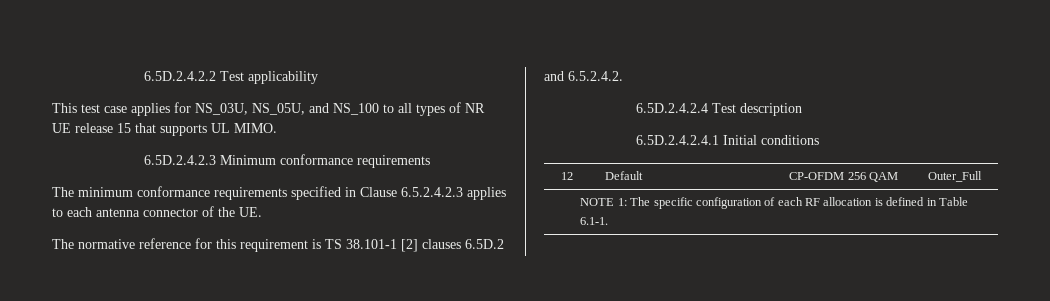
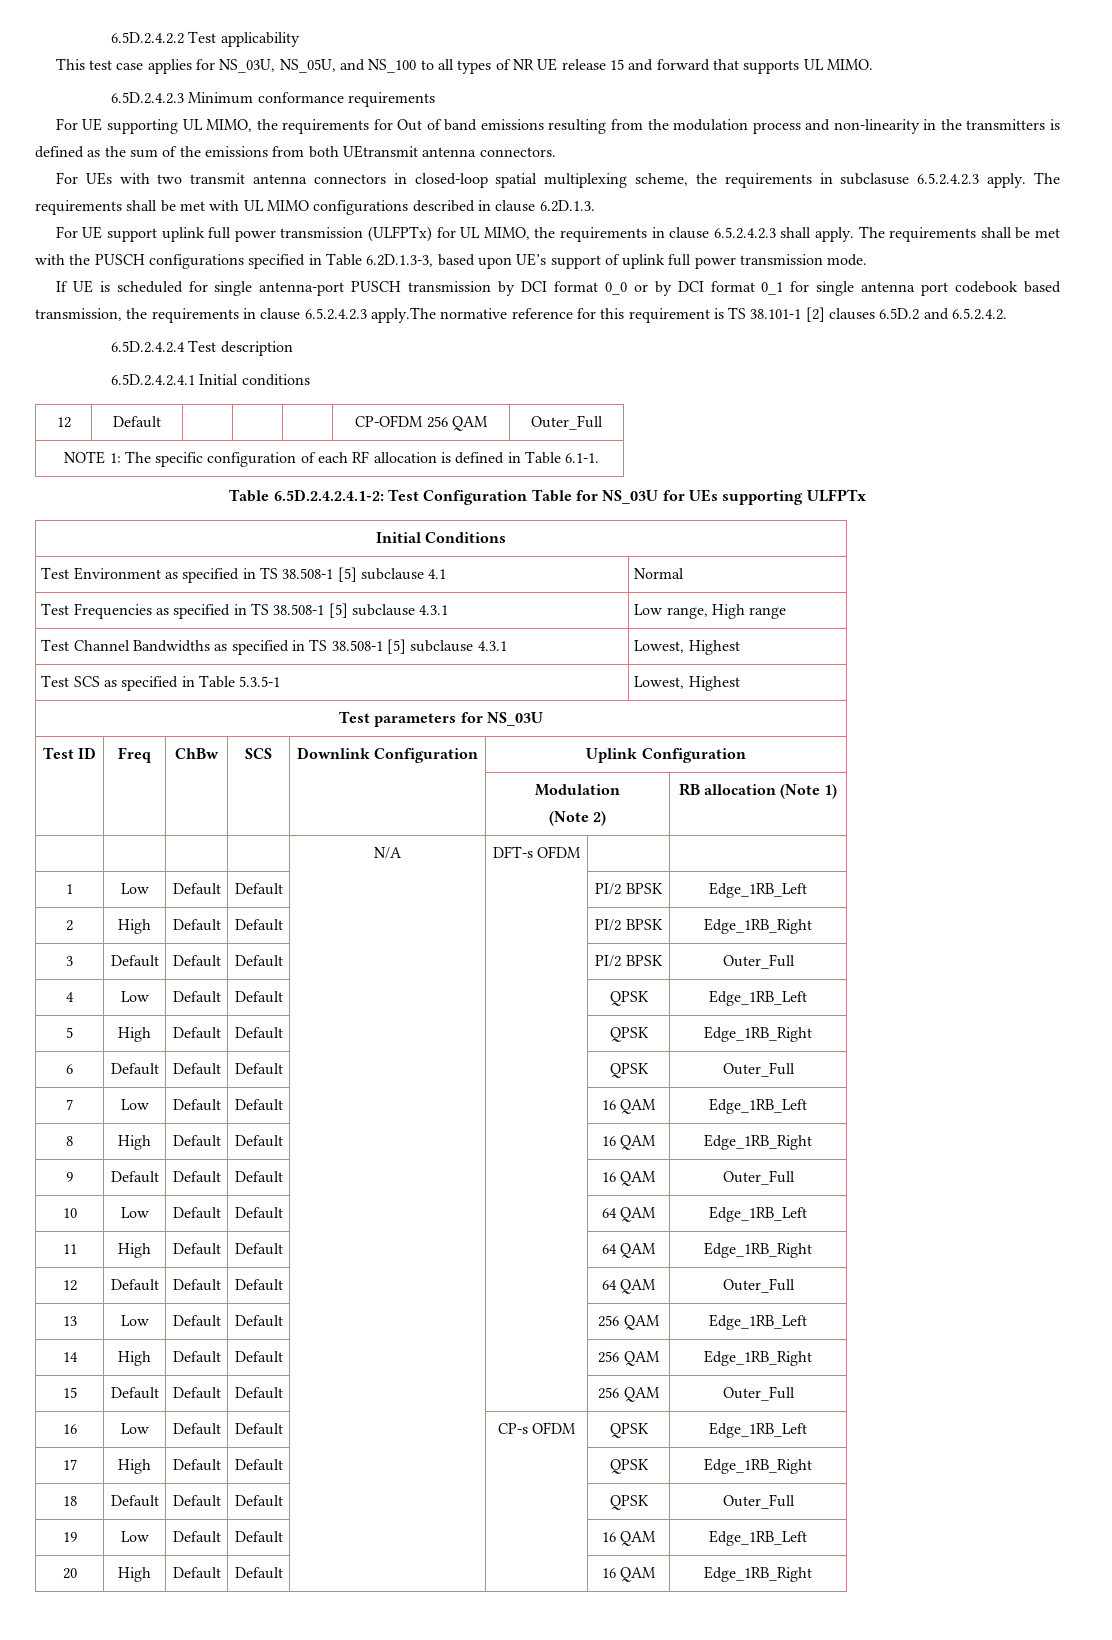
(131, 128) none -> [628,59,710,71] and forward
[52,186,506,200] [52,206,262,217] [52,239,74,249] The minimum conformance requirements specified in Clause 6.5.2.4.2.3 applies to each antenna connector of the UE. // The -> [55,118,1060,134] [35,145,556,158] [55,172,1061,188] [35,200,595,215] [55,226,1060,242] [35,253,868,269] [55,280,1061,296] [35,307,436,323] For UE supporting UL MIMO, the requirements for Out of band emissions resulting from the modulation process and non-linearity in the transmitters is defined as the sum of the emissions from both UEtransmit antenna connectors. // For UEs with two transmit antenna connectors in closed-loop spatial multiplexing scheme, the requirements in subclasuse 6.5.2.4.2.3 apply. The requirements shall be met with UL MIMO configurations described in clause 6.2D.1.3. // For UE support uplink full power transmission (ULFPTx) for UL MIMO, the requirements in clause 6.5.2.4.2.3 shall apply. The requirements shall be met with the PUSCH configurations specified in Table 6.2D.1.3-3, based upon UE’s support of uplink full power transmission mode. // If UE is scheduled for single antenna-port PUSCH transmission by DCI format 0_0 or by DCI format 0_1 for single antenna port codebook based transmission, the requirements in clause 6.5.2.4.2.3 apply.The
(609, 221) none -> [229,489,866,505] [375,532,507,543] [41,567,447,583] [634,568,685,579] [41,603,449,619] [634,604,787,619] [41,639,507,655] [634,640,740,655] [41,675,281,691] [634,676,740,691] [339,711,543,727] [42,747,97,759] [118,747,151,763] [175,748,219,759] [245,748,272,759] [296,747,479,763] [586,748,746,763] [535,784,620,796] [548,811,607,826] [678,783,838,799] [374,847,402,859] [492,846,582,858] [66,884,73,894] [120,883,149,894] [172,883,221,895] [234,883,283,895] [595,883,663,895] [709,882,807,898] [66,920,73,931] [118,919,151,934] [172,919,221,931] [234,919,283,931] [595,919,663,931] [704,918,812,934] [66,956,73,966] [110,955,159,967] [172,955,221,967] [234,955,283,967] [595,955,663,967] [722,954,795,969] [66,992,74,1002] [120,991,149,1002] [172,991,221,1003] [234,991,283,1003] [609,991,649,1006] [709,990,807,1006] [66,1027,73,1038] [118,1027,151,1042] [172,1027,221,1039] [234,1027,283,1039] [609,1027,649,1042] [704,1026,812,1042] [66,1064,73,1074] [110,1063,159,1075] [172,1063,221,1075] [234,1063,283,1075] [609,1063,649,1078] [722,1062,795,1077] [66,1099,73,1110] [120,1099,149,1110] [172,1099,221,1111] [234,1099,283,1111] [601,1099,657,1114] [709,1098,807,1114] [66,1136,73,1146] [118,1135,151,1150] [172,1135,221,1147] [234,1135,283,1147] [601,1135,657,1150] [704,1134,812,1150] [66,1172,73,1182] [110,1171,159,1183] [172,1171,221,1183] [234,1171,283,1183] [601,1171,657,1186] [722,1170,795,1185] [62,1208,77,1218] [120,1207,149,1218] [172,1207,221,1219] [234,1207,283,1219] [601,1207,657,1222] [709,1206,807,1222] [62,1244,77,1254] [118,1243,151,1258] [172,1243,221,1255] [234,1243,283,1255] [601,1243,657,1258] [704,1242,812,1258] [62,1280,77,1291] [110,1279,159,1291] [172,1279,221,1291] [234,1279,283,1291] [601,1279,657,1294] [722,1278,795,1293] [62,1316,77,1326] [120,1315,149,1326] [172,1315,221,1327] [234,1315,283,1327] [598,1315,660,1330] [709,1314,807,1330] [62,1352,78,1362] [118,1351,151,1366] [172,1351,221,1363] [234,1351,283,1363] [598,1351,660,1366] [704,1350,812,1366] [62,1387,77,1398] [110,1387,159,1399] [172,1387,221,1399] [234,1387,283,1399] [598,1387,660,1402] [722,1386,795,1401] [62,1424,77,1434] [120,1423,149,1434] [172,1423,221,1435] [234,1423,283,1435] [497,1422,577,1434] [609,1423,649,1438] [709,1422,807,1438] [62,1459,77,1470] [118,1459,151,1474] [172,1459,221,1471] [234,1459,283,1471] [609,1459,649,1474] [704,1458,812,1474] [62,1496,77,1506] [110,1495,159,1507] [172,1495,221,1507] [234,1495,283,1507] [609,1495,649,1510] [722,1494,795,1509] [62,1532,77,1542] [120,1531,149,1542] [172,1531,221,1543] [234,1531,283,1543] [601,1531,657,1546] [709,1530,807,1546] [62,1568,77,1579] [118,1567,151,1582] [172,1567,221,1579] [234,1567,283,1579] [601,1567,657,1582] [704,1566,812,1582] // Table 6.5D.2.4.2.4.1-2: Test Configuration Table for NS_03U for UEs supporting ULFPTx // Initial Conditions // Test Environment as specified in TS 38.508-1 [5] subclause 4.1 | Normal // Test Frequencies as specified in TS 38.508-1 [5] subclause 4.3.1 | Low range, High range // Test Channel Bandwidths as specified in TS 38.508-1 [5] subclause 4.3.1 | Lowest, Highest // Test SCS as specified in Table 5.3.5-1 | Lowest, Highest // Test parameters for NS_03U // Test ID | Freq | ChBw | SCS | Downlink Configuration | Uplink Configuration // | | | | | Modulation // (Note 2) | RB allocation (Note 1) // | | | | N/A | DFT-s OFDM | | // 1 | Low | Default | Default | | | PI/2 BPSK | Edge_1RB_Left // 2 | High | Default | Default | | | PI/2 BPSK | Edge_1RB_Right // 3 | Default | Default | Default | | | PI/2 BPSK | Outer_Full // 4 | Low | Default | Default | | | QPSK | Edge_1RB_Left // 5 | High | Default | Default | | | QPSK | Edge_1RB_Right // 6 | Default | Default | Default | | | QPSK | Outer_Full // 7 | Low | Default | Default | | | 16 QAM | Edge_1RB_Left // 8 | High | Default | Default | | | 16 QAM | Edge_1RB_Right // 9 | Default | Default | Default | | | 16 QAM | Outer_Full // 10 | Low | Default | Default | | | 64 QAM | Edge_1RB_Left // 11 | High | Default | Default | | | 64 QAM | Edge_1RB_Right // 12 | Default | Default | Default | | | 64 QAM | Outer_Full // 13 | Low | Default | Default | | | 256 QAM | Edge_1RB_Left // 14 | High | Default | Default | | | 256 QAM | Edge_1RB_Right // 15 | Default | Default | Default | | | 256 QAM | Outer_Full // 16 | Low | Default | Default | | CP-s OFDM | QPSK | Edge_1RB_Left // 17 | High | Default | Default | | | QPSK | Edge_1RB_Right // 18 | Default | Default | Default | | | QPSK | Outer_Full // 19 | Low | Default | Default | | | 16 QAM | Edge_1RB_Left // 20 | High | Default | Default | | | 16 QAM | Edge_1RB_Right

